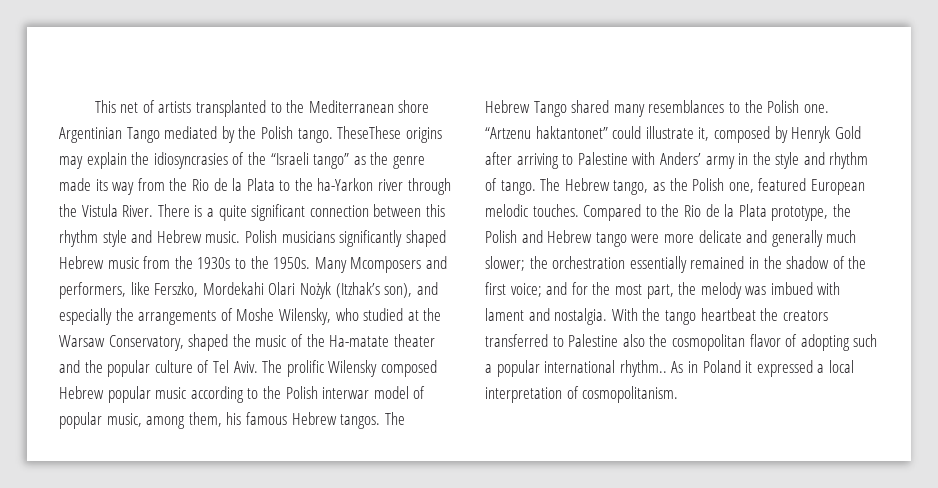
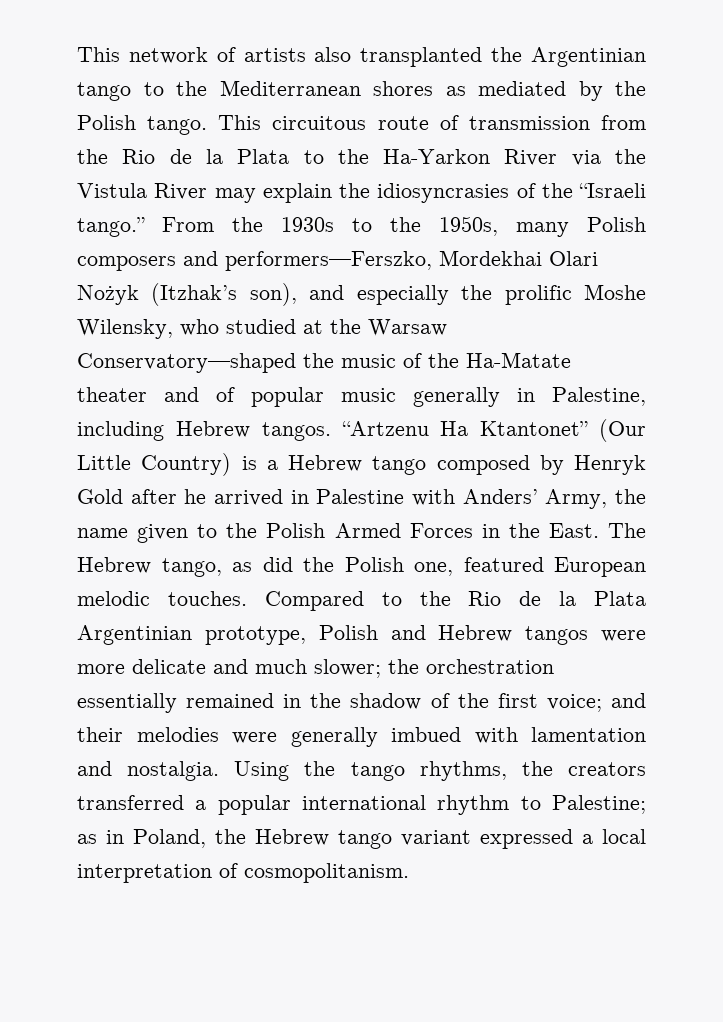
[94,100,139,113] This net -> [77,47,208,64] This network
[195,100,430,117] [59,127,160,143] transplanted to the Mediterranean shore Argentinian Tango -> [314,47,646,67] [77,80,466,101] also transplanted the Argentinian tango to the Mediterranean shores as
[337,126,442,143] [59,152,425,169] [59,178,135,195] TheseThese origins may explain the idiosyncrasies of the “Israeli tango” as the genre made its way -> [218,115,590,130] This circuitous route of transmission
[317,178,451,195] [59,204,445,221] [59,230,446,247] [59,256,447,273] [59,282,264,299] ha-Yarkon river through the Vistula River. There is a quite significant connection between this rhythm style and Hebrew music. Polish musicians significantly shaped Hebrew music from the 1930s to the 1950s. Many Mcomposers and performers, like Ferszko, Mordekahi -> [383,149,646,166] [77,183,646,203] [77,216,646,237] [77,250,542,271] Ha-Yarkon River via the Vistula River may explain the idiosyncrasies of the “Israeli tango.” From the 1930s to the 1950s, many Polish composers and performers—Ferszko, Mordekhai
[138,308,233,325] arrangements of -> [504,285,572,305] prolific
[108,334,229,351] Conservatory, shaped -> [77,353,296,373] Conservatory—shaped
[329,335,390,347] Ha-matate -> [466,352,571,368] Ha-Matate
[84,360,437,377] [59,386,426,403] [59,412,405,429] [485,100,829,117] [485,126,710,141] the popular culture of Tel Aviv. The prolific Wilensky composed Hebrew popular music according to the Polish interwar model of popular music, among them, his famous Hebrew tangos. The Hebrew Tango shared many resemblances to the Polish one. “Artzenu haktantonet” could illustrate it, -> [216,387,646,407] [77,419,646,442] [77,453,427,476] of popular music generally in Palestine, including Hebrew tangos. “Artzenu Ha Ktantonet” (Our Little Country) is a Hebrew tango
[516,152,869,169] [485,178,536,195] arriving to Palestine with Anders’ army in the style and rhythm of tango. -> [184,489,646,509] [77,523,599,543] he arrived in Palestine with Anders’ Army, the name given to the Polish Armed Forces in the East.
(665, 186) none -> [262,557,293,572] did
[771,204,851,221] prototype, the -> [77,625,306,645] Argentinian prototype,
[595,232,627,247] tango -> [525,626,589,645] tangos
[771,230,823,247] generally -> (248, 666) none
[571,282,767,299] for the most part, the melody was -> [77,727,378,747] their melodies were generally
[485,308,524,321] lament -> [531,727,646,742] lamentation
[611,308,638,321] With -> [234,761,290,781] Using
[700,308,756,321] heartbeat -> [419,761,507,781] rhythms,
[552,334,878,351] [485,360,753,377] to Palestine also the cosmopolitan flavor of adopting such a popular international rhythm.. As in Poland it -> [195,795,646,815] [77,829,471,849] a popular international rhythm to Palestine; as in Poland, the Hebrew tango variant

